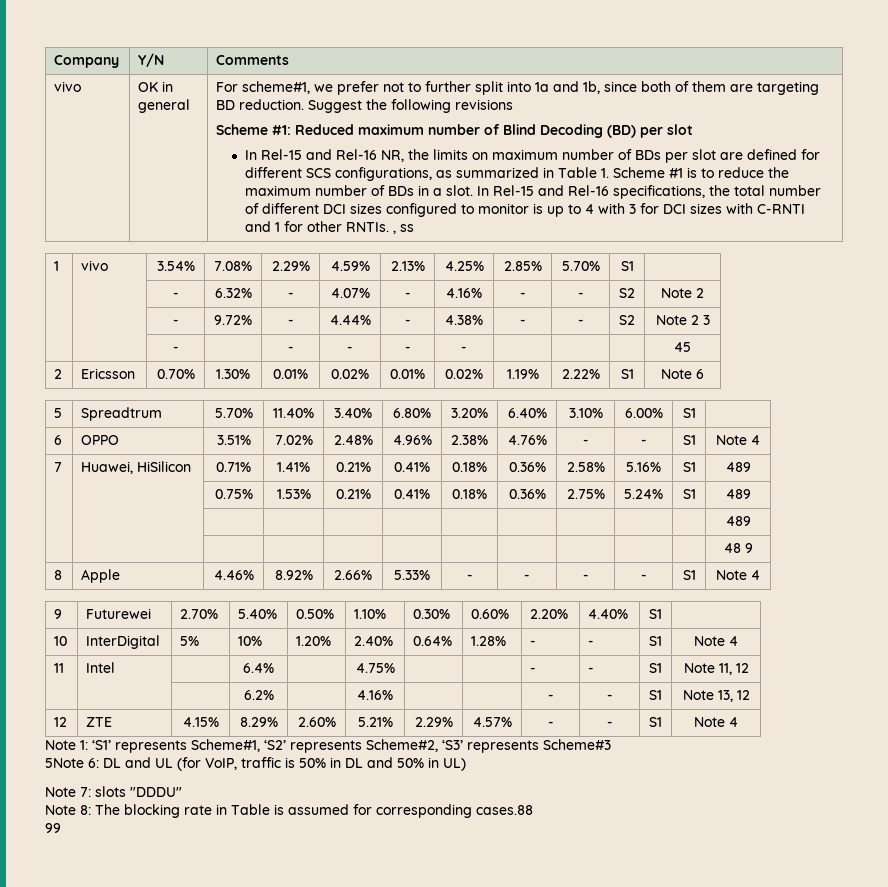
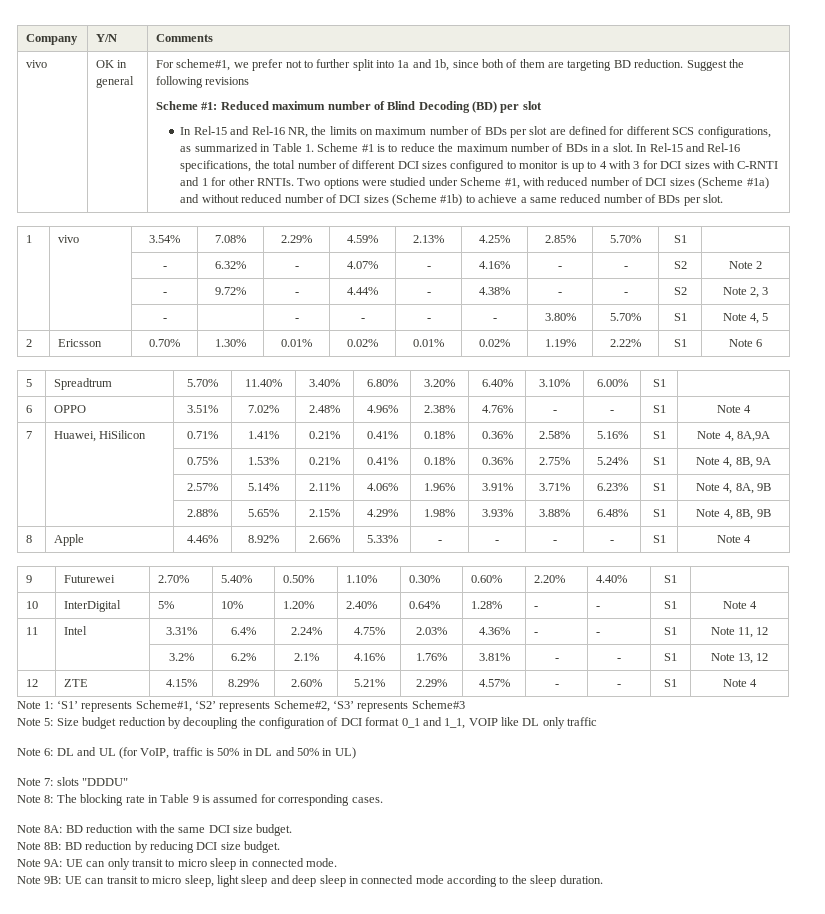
[392,224,414,234] , ss -> [297,177,769,189] [180,194,724,206] Two options were studied under Scheme #1, with reduced number of DCI sizes (Scheme #1a) and without reduced number of DCI sizes (Scheme #1b) to achieve a same reduced number of BDs per slot.
[690,315,699,325] 2 -> [750,287,759,298] 2,
[674,342,691,352] | | | 45 -> [544,313,576,321] [610,313,641,321] [673,313,687,321] [722,313,769,324] 3.80% | 5.70% | S1 | Note 4, 5
[725,462,751,472] 489 -> [697,431,770,442] Note 4, 8A,9A
[725,489,751,499] [725,516,751,526] [723,543,753,553] 489 // | | | | | | | | | | | 489 // | | | | | | | | | | | 48 9 -> [695,457,772,468] [187,483,219,491] [248,483,279,491] [309,483,340,491] [366,483,398,491] [424,483,455,491] [481,483,513,491] [539,483,570,491] [596,483,628,491] [652,483,666,491] [695,483,772,494] [187,509,219,517] [248,509,279,517] [309,509,340,517] [366,509,398,517] [424,509,455,517] [481,509,513,517] [539,509,570,517] [596,509,628,517] [652,509,666,517] [696,509,771,520] Note 4, 8B, 9A // | | 2.57% | 5.14% | 2.11% | 4.06% | 1.96% | 3.91% | 3.71% | 6.23% | S1 | Note 4, 8A, 9B // | | 2.88% | 5.65% | 2.15% | 4.29% | 1.98% | 3.93% | 3.88% | 6.48% | S1 | Note 4, 8B, 9B
(116, 667) none -> [165,627,197,635] 3.31%
(274, 668) none -> [290,627,322,635] 2.24%
(395, 668) | -> [416,627,447,635] [478,627,510,635] 2.03% | 4.36%
(749, 668) none -> [168,653,194,661] 3.2%
[357,690,393,700] | 4.16% | | -> [293,653,319,661] [353,653,385,661] [416,653,447,661] [478,653,510,661] 2.1% | 4.16% | 1.76% | 3.81%
[45,758,84,768] 5Note -> [17,717,598,729] [17,748,41,756] Note 5: Size budget reduction by decoupling the configuration of DCI format 0_1 and 1_1, VOIP like DL only traffic // Note
(270, 809) none -> [192,795,199,803] 9
[476,805,533,815] [45,823,61,833] cases.88 // 99 -> [351,797,383,803] [17,824,293,836] [17,841,280,853] [17,858,338,870] [17,875,603,887] cases. // Note 8A: BD reduction with the same DCI size budget. // Note 8B: BD reduction by reducing DCI size budget. // Note 9A: UE can only transit to micro sleep in connected mode. // Note 9B: UE can transit to micro sleep, light sleep and deep sleep in connected mode according to the sleep duration.

